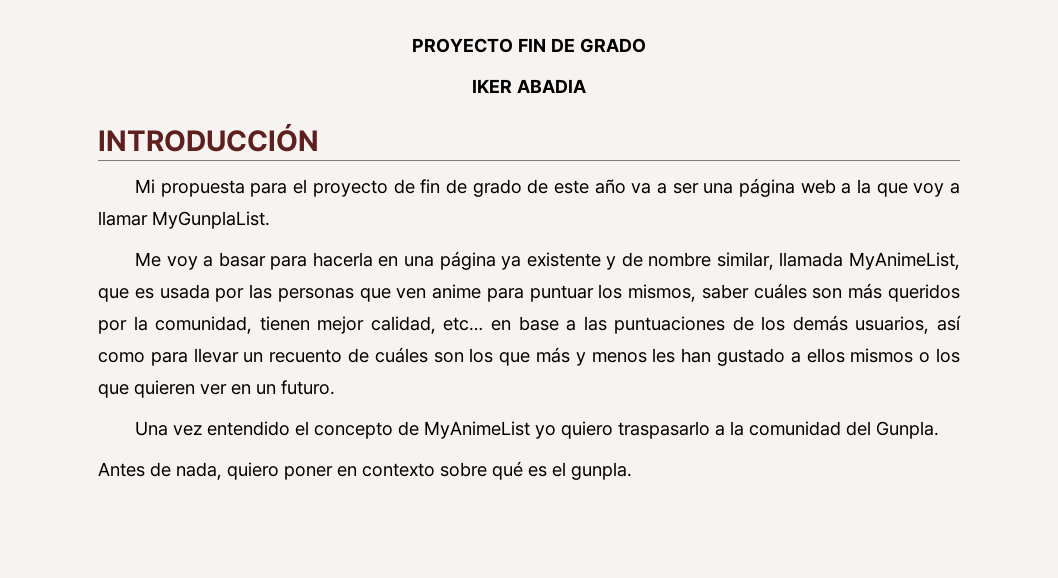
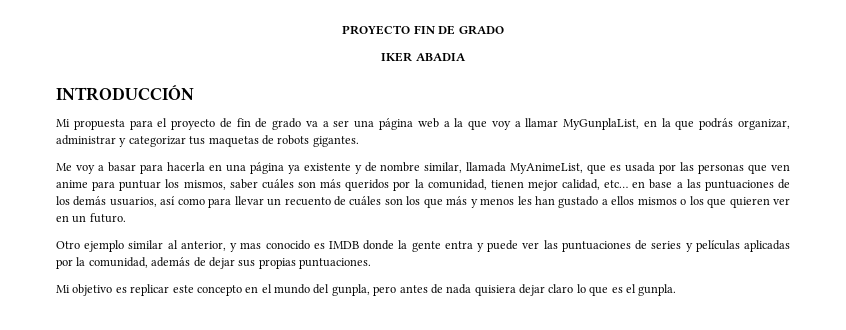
[527,179,626,194] de este año -> (302, 124) none
[152,211,270,229] MyGunplaList. -> [563,118,790,130] [56,135,359,147] MyGunplaList, en la que podrás organizar, administrar y categorizar tus maquetas de robots gigantes.
[135,421,940,439] [98,461,523,480] Una vez entendido el concepto de MyAnimeList yo quiero traspasarlo a la comunidad del Gunpla. // Antes de nada, quiero poner en contexto sobre qué -> [56,240,791,252] [56,257,371,269] [56,284,609,296] Otro ejemplo similar al anterior, y mas conocido es IMDB donde la gente entra y puede ver las puntuaciones de series y películas aplicadas por la comunidad, además de dejar sus propias puntuaciones. // Mi objetivo es replicar este concepto en el mundo del gunpla, pero antes de nada quisiera dejar claro lo que

